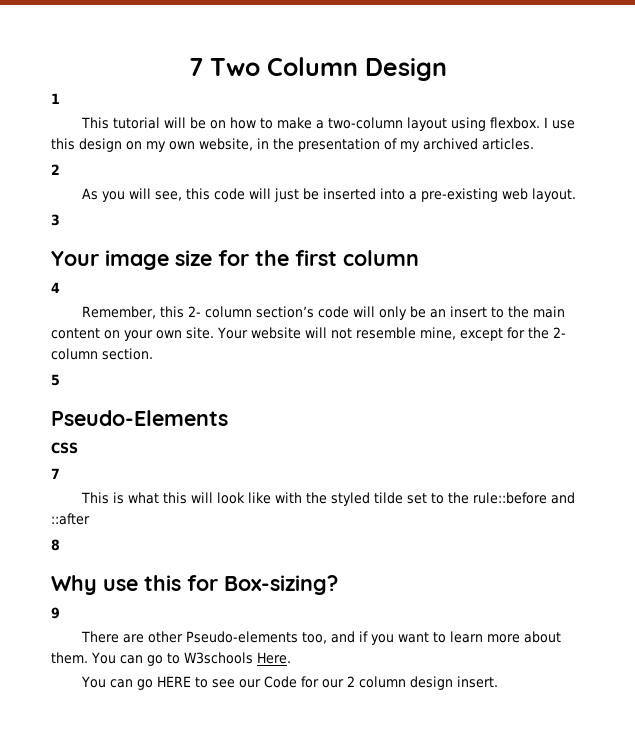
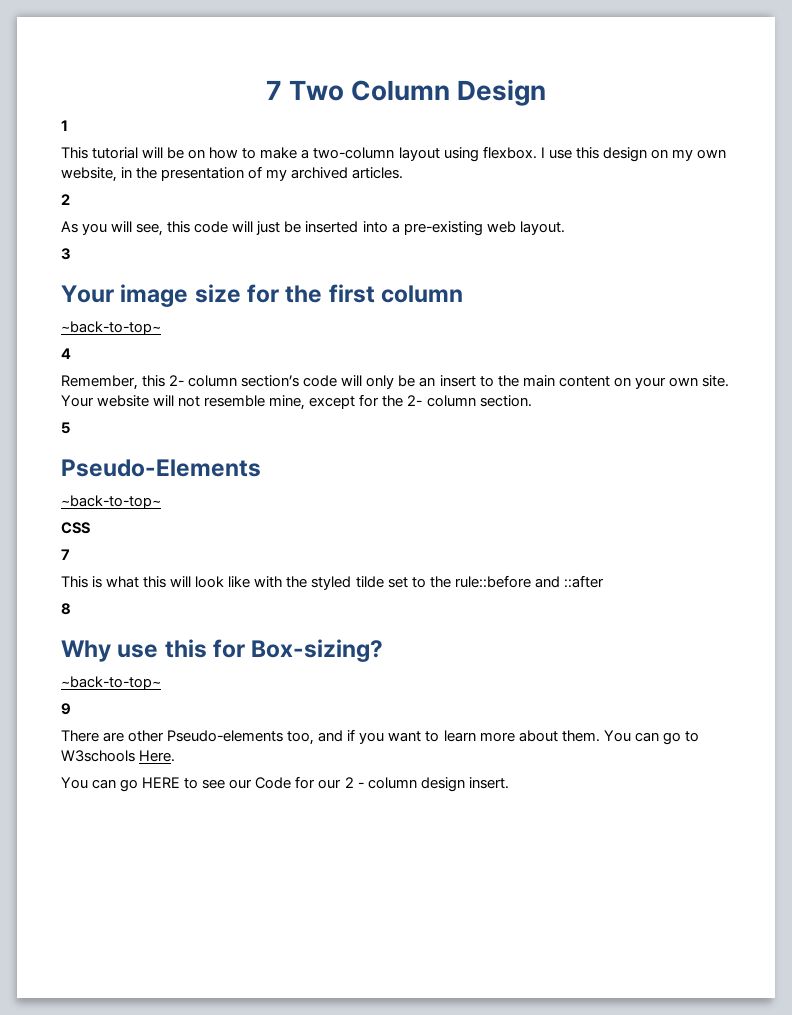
(419, 258) none -> [61,321,161,335] // ~back-to-top~
(228, 418) none -> [61,495,161,509] // ~back-to-top~
(338, 585) none -> [61,676,161,690] // ~back-to-top~
(356, 681) none -> [357,782,364,788] -

